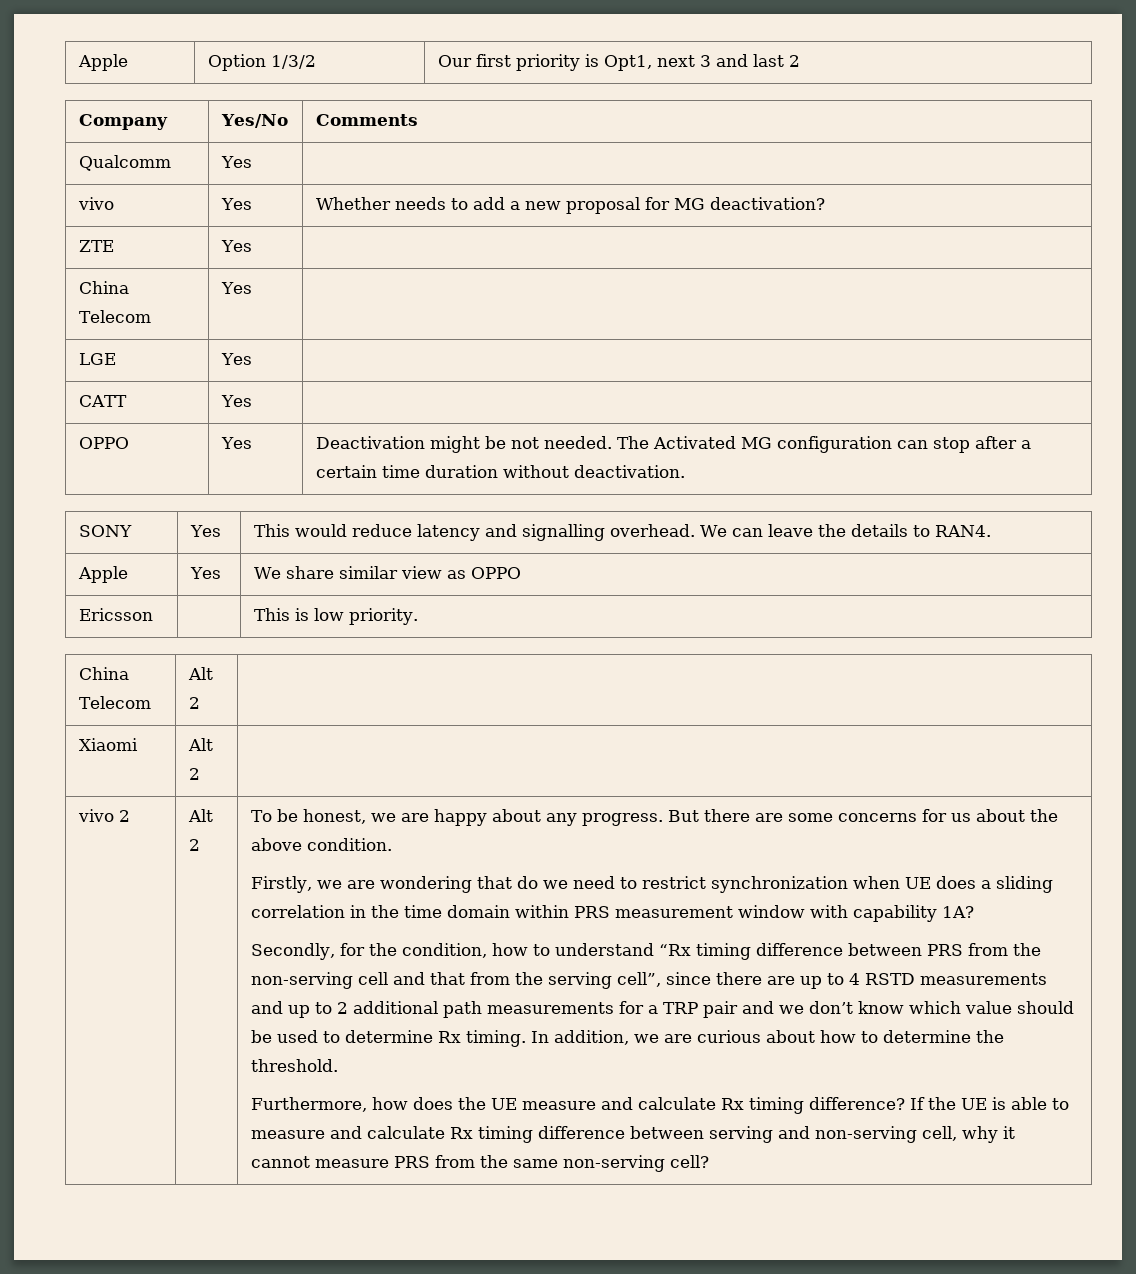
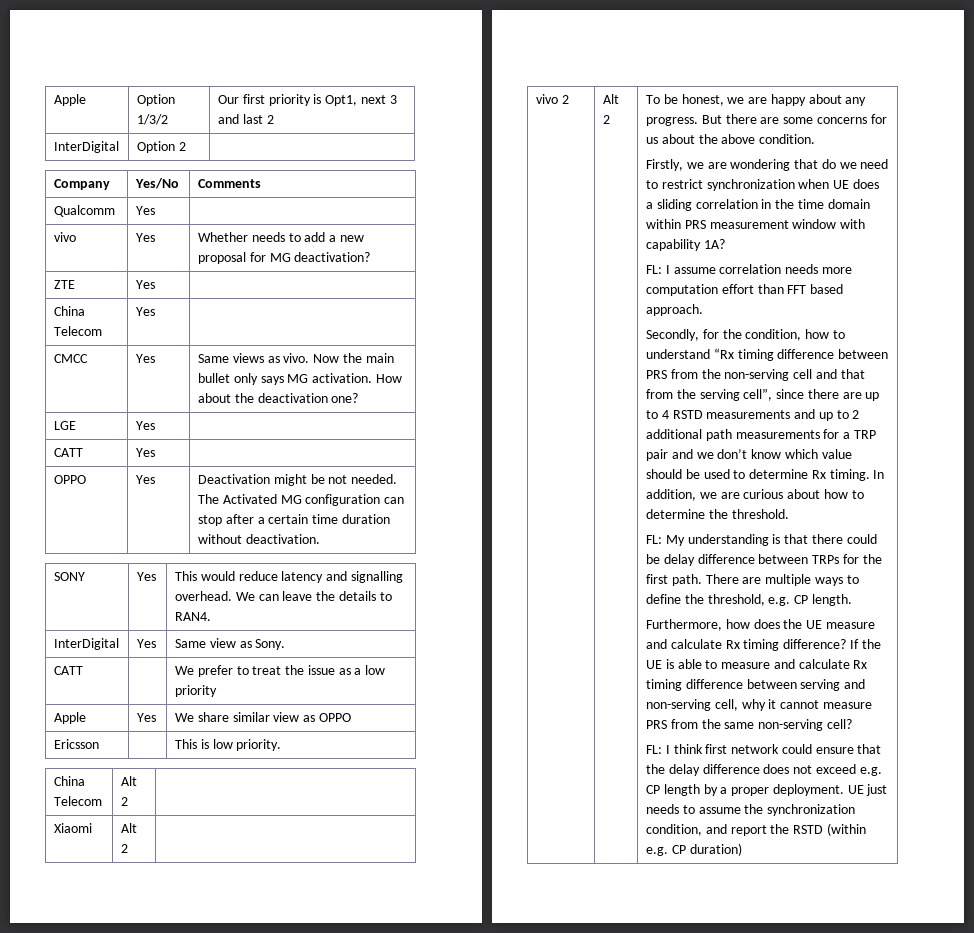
(800, 61) none -> [53,141,119,153] [136,141,186,153] // InterDigital | Option 2 |
(252, 288) none -> [53,354,88,363] [135,354,155,363] [197,353,394,363] [197,373,402,385] [197,393,359,403] // CMCC | Yes | Same views as vivo. Now the main bullet only says MG activation. How about the deactivation one?
(991, 531) none -> [53,638,119,650] [136,639,156,648] [174,638,286,650] [53,666,83,675] [174,665,386,677] [174,685,217,697] // InterDigital | Yes | Same view as Sony. // CATT | | We prefer to treat the issue as a low priority
(974, 912) none -> [645,264,852,274] [645,284,844,296] [645,304,703,316] // FL: I assume correlation needs more computation effort than FFT based approach.
(338, 1065) none -> [645,534,877,546] [645,554,882,566] [645,574,859,586] [645,594,852,606] // FL: My understanding is that there could be delay difference between TRPs for the first path. There are multiple ways to define the threshold, e.g. CP length.
(709, 1161) none -> [645,744,882,754] [645,764,882,776] [645,784,888,796] [645,804,856,816] [645,823,866,836] [645,843,742,856] // FL: I think first network could ensure that the delay difference does not exceed e.g. CP length by a proper deployment. UE just needs to assume the synchronization condition, and report the RSTD (within e.g. CP duration)

